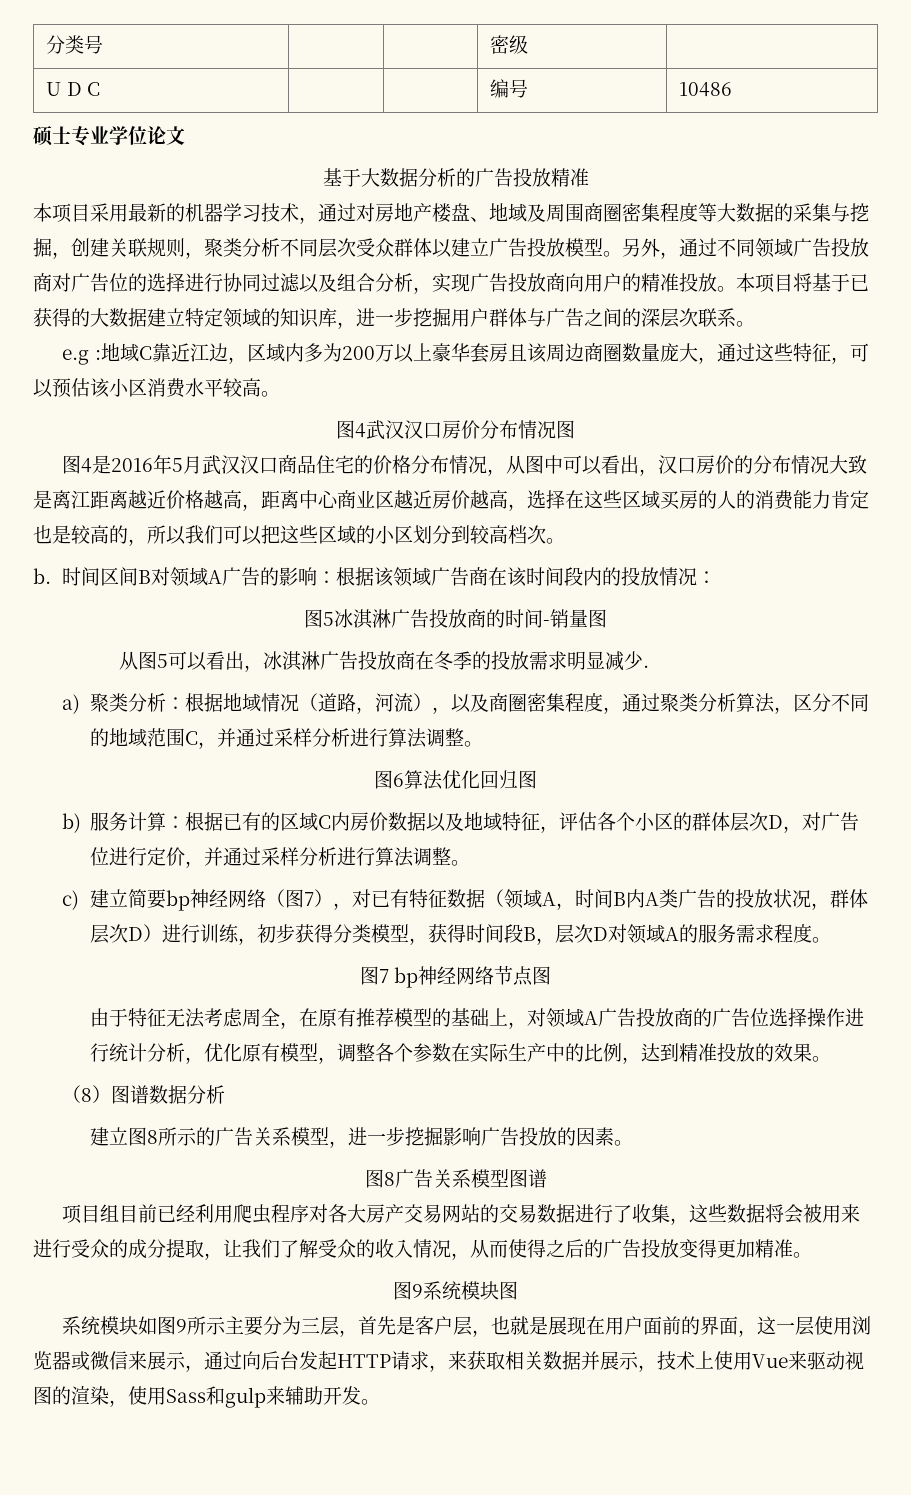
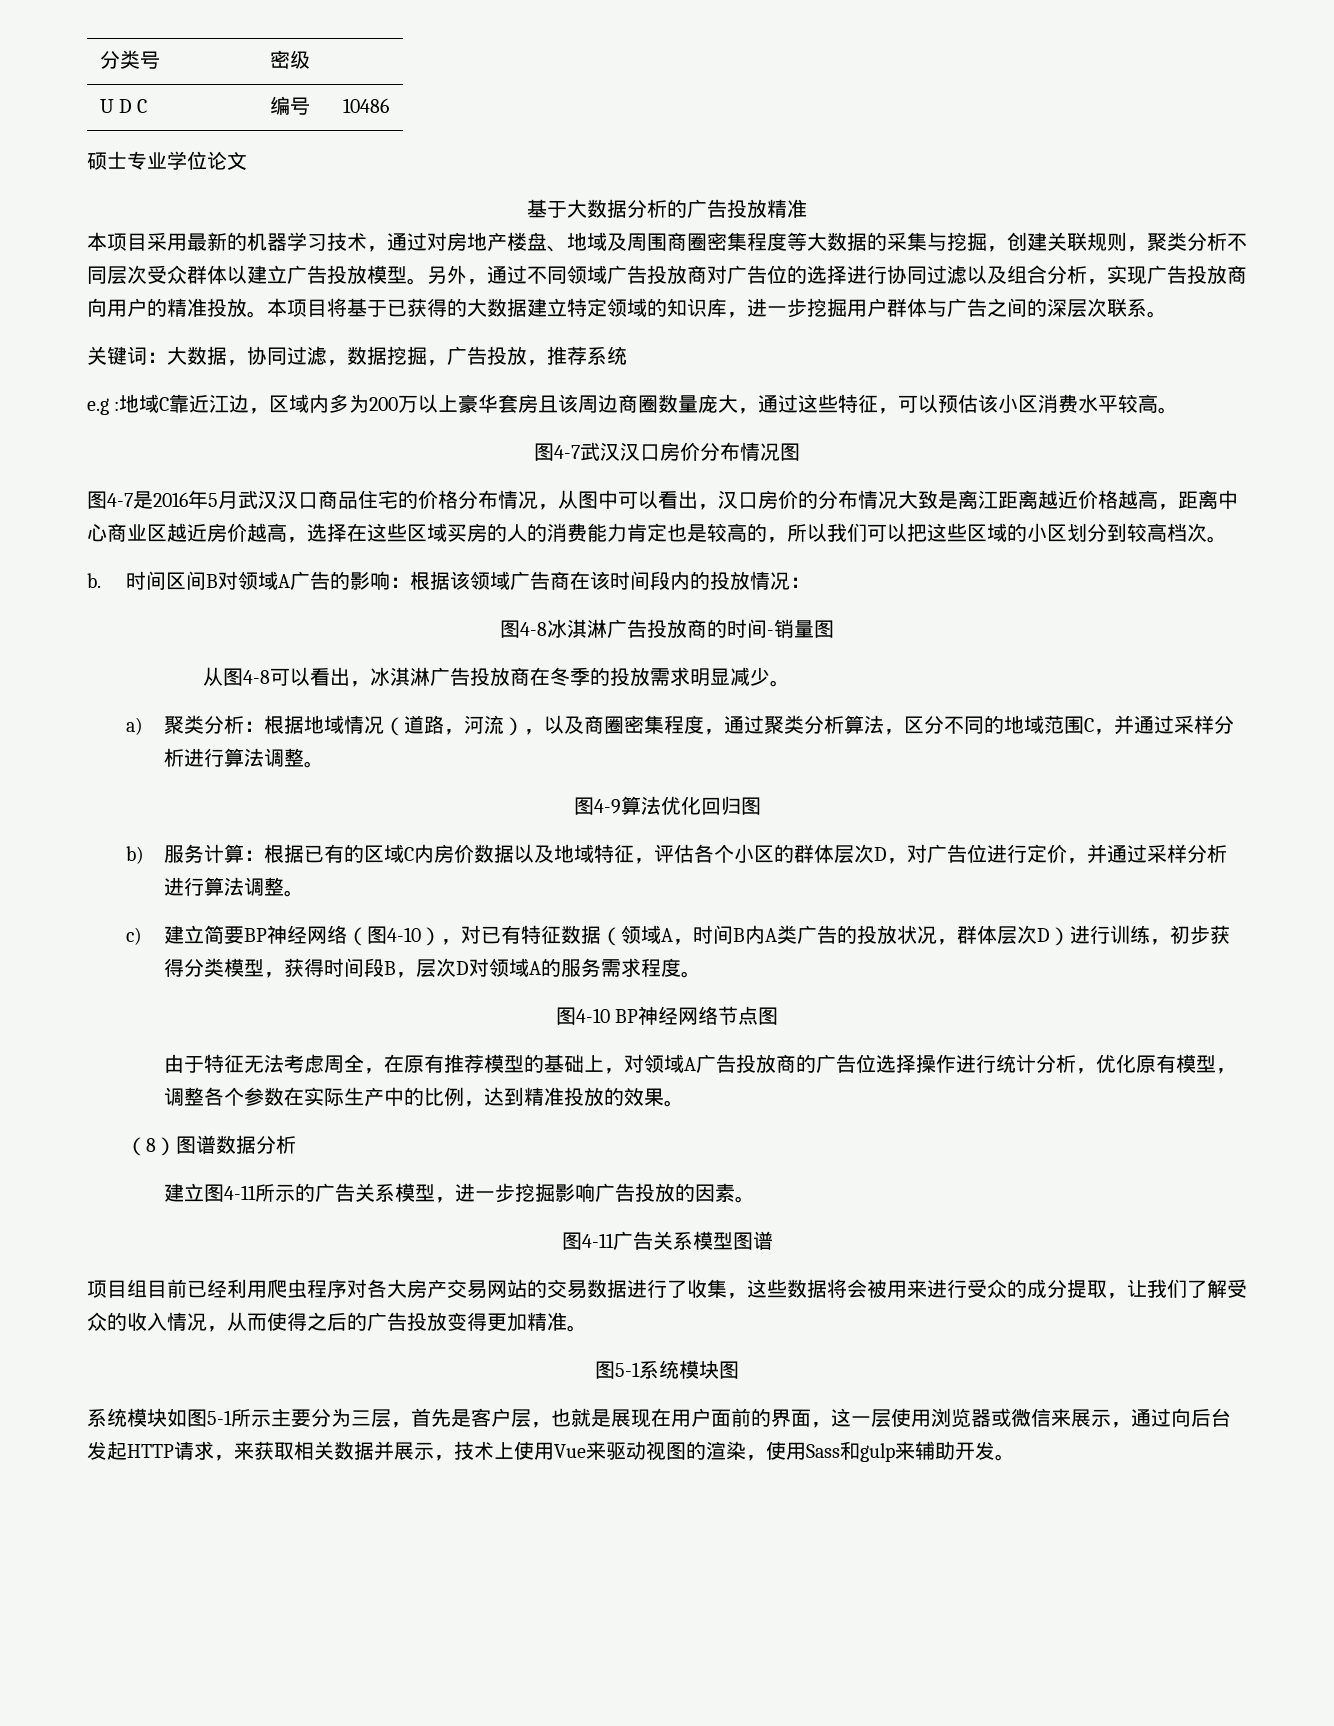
(755, 324) none -> [87,346,627,366] // 关键词：大数据，协同过滤，数据挖掘，广告投放，推荐系统
[355,423,366,438] 4 -> [554,445,580,459] 4-7
[81,458,93,473] 4 -> [107,493,133,507] 4-7
[323,612,334,626] 5 -> [520,622,547,636] 4-8
[156,654,168,668] 5 -> [242,670,270,684] 4-8
[642,665,649,668] . -> [769,680,790,687] 。
[393,773,404,787] 6 -> [593,799,621,814] 4-9
[166,890,191,911] bp -> [244,928,268,942] BP
[304,892,315,906] 7 -> [387,927,422,942] 4-10
[378,967,419,988] 7 bp -> [575,1008,639,1023] 4-10 BP
[147,1130,159,1144] 8 -> [224,1185,257,1200] 4-11
[383,1172,395,1186] 8 -> [581,1233,614,1248] 4-11
[412,1284,423,1298] 9 -> [615,1362,640,1377] 5-1
[176,1319,188,1333] 9 -> [207,1410,232,1425] 5-1

